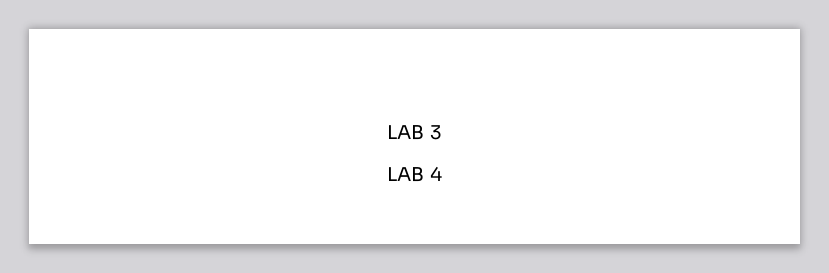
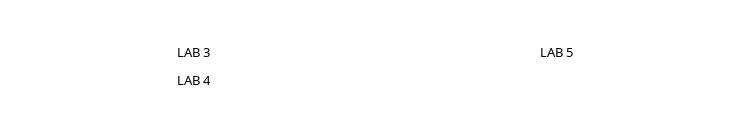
(442, 173) none -> [539,48,574,57] // LAB 5

